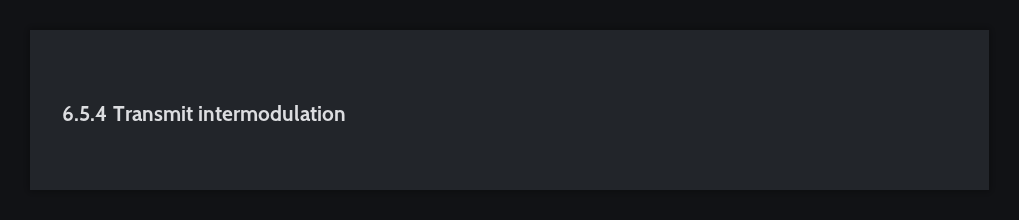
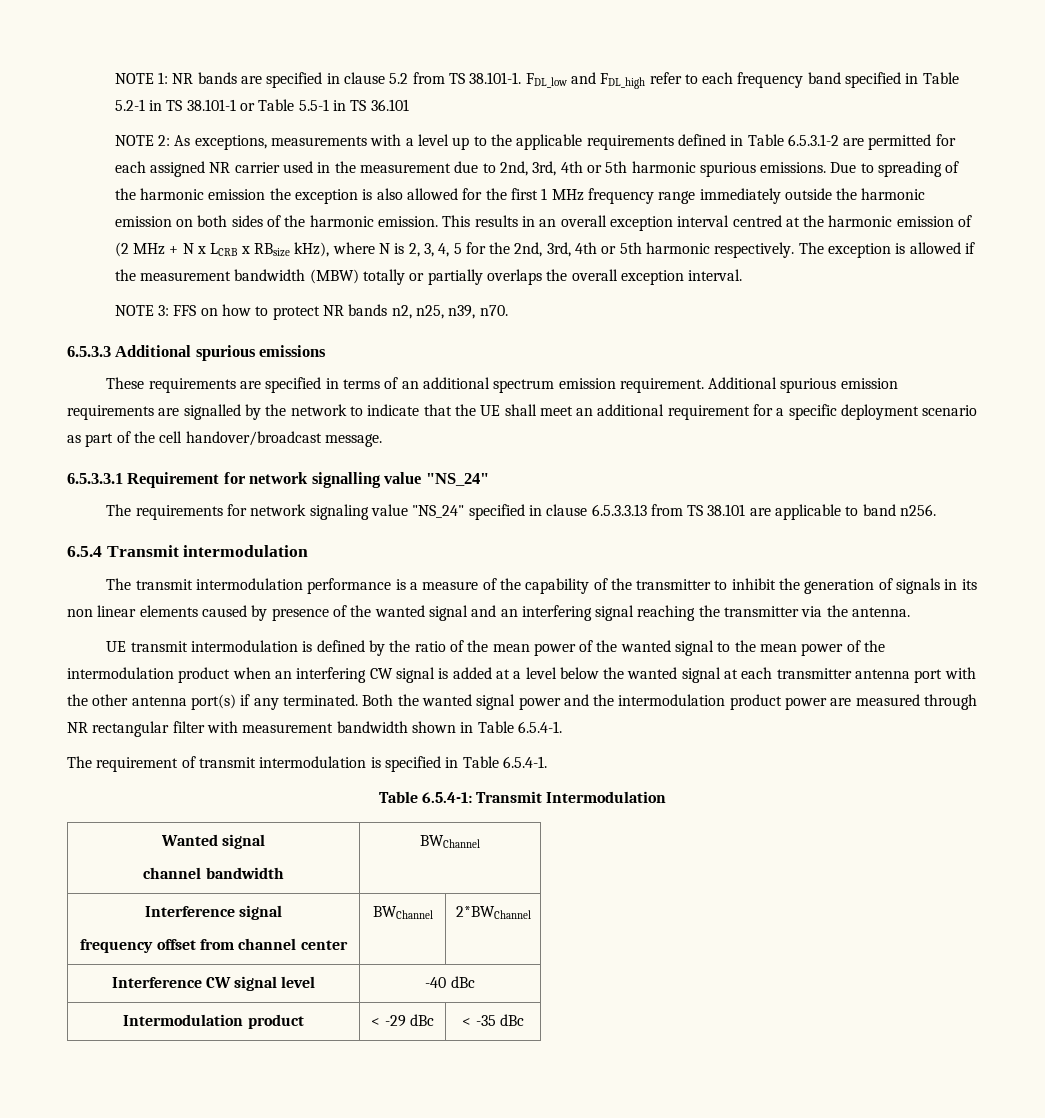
[62,105,347,121] 6.5.4 Transmit intermodulation -> [114,72,959,89] [114,99,409,111] [114,134,956,150] [114,161,960,177] [114,188,926,204] [114,215,973,231] [114,242,975,258] [114,269,743,285] [114,304,508,320] [67,345,327,361] [106,377,898,393] [67,404,978,420] [67,431,382,447] [67,472,489,488] [106,504,937,520] [67,545,309,557] [106,578,977,594] [67,605,911,621] [106,640,886,656] [67,667,976,683] [67,694,978,710] [67,721,562,737] [67,756,547,772] [378,791,667,803] [160,834,266,849] [143,867,284,879] [420,835,480,848] [144,905,283,920] [80,938,348,953] [372,906,433,919] [455,906,531,919] [111,976,316,991] [425,976,475,988] [123,1014,304,1029] [371,1014,434,1027] [462,1014,524,1026] NOTE 1: NR bands are specified in clause 5.2 from TS 38.101-1. FDL_low and FDL_high refer to each frequency band specified in Table 5.2-1 in TS 38.101-1 or Table 5.5-1 in TS 36.101 // NOTE 2: As exceptions, measurements with a level up to the applicable requirements defined in Table 6.5.3.1-2 are permitted for each assigned NR carrier used in the measurement due to 2nd, 3rd, 4th or 5th harmonic spurious emissions. Due to spreading of the harmonic emission the exception is also allowed for the first 1 MHz frequency range immediately outside the harmonic emission on both sides of the harmonic emission. This results in an overall exception interval centred at the harmonic emission of (2 MHz + N x LCRB x RBsize kHz), where N is 2, 3, 4, 5 for the 2nd, 3rd, 4th or 5th harmonic respectively. The exception is allowed if the measurement bandwidth (MBW) totally or partially overlaps the overall exception interval. // NOTE 3: FFS on how to protect NR bands n2, n25, n39, n70. // 6.5.3.3 Additional spurious emissions // These requirements are specified in terms of an additional spectrum emission requirement. Additional spurious emission requirements are signalled by the network to indicate that the UE shall meet an additional requirement for a specific deployment scenario as part of the cell handover/broadcast message. // 6.5.3.3.1 Requirement for network signalling value "NS_24" // The requirements for network signaling value "NS_24" specified in clause 6.5.3.3.13 from TS 38.101 are applicable to band n256. // 6.5.4 Transmit intermodulation // The transmit intermodulation performance is a measure of the capability of the transmitter to inhibit the generation of signals in its non linear elements caused by presence of the wanted signal and an interfering signal reaching the transmitter via the antenna. // UE transmit intermodulation is defined by the ratio of the mean power of the wanted signal to the mean power of the intermodulation product when an interfering CW signal is added at a level below the wanted signal at each transmitter antenna port with the other antenna port(s) if any terminated. Both the wanted signal power and the intermodulation product power are measured through NR rectangular filter with measurement bandwidth shown in Table 6.5.4-1. // The requirement of transmit intermodulation is specified in Table 6.5.4-1. // Table 6.5.4-1: Transmit Intermodulation // Wanted signal // channel bandwidth | BWChannel // Interference signal // frequency offset from channel center | BWChannel | 2*BWChannel // Interference CW signal level | -40 dBc // Intermodulation product | < -29 dBc | < -35 dBc

